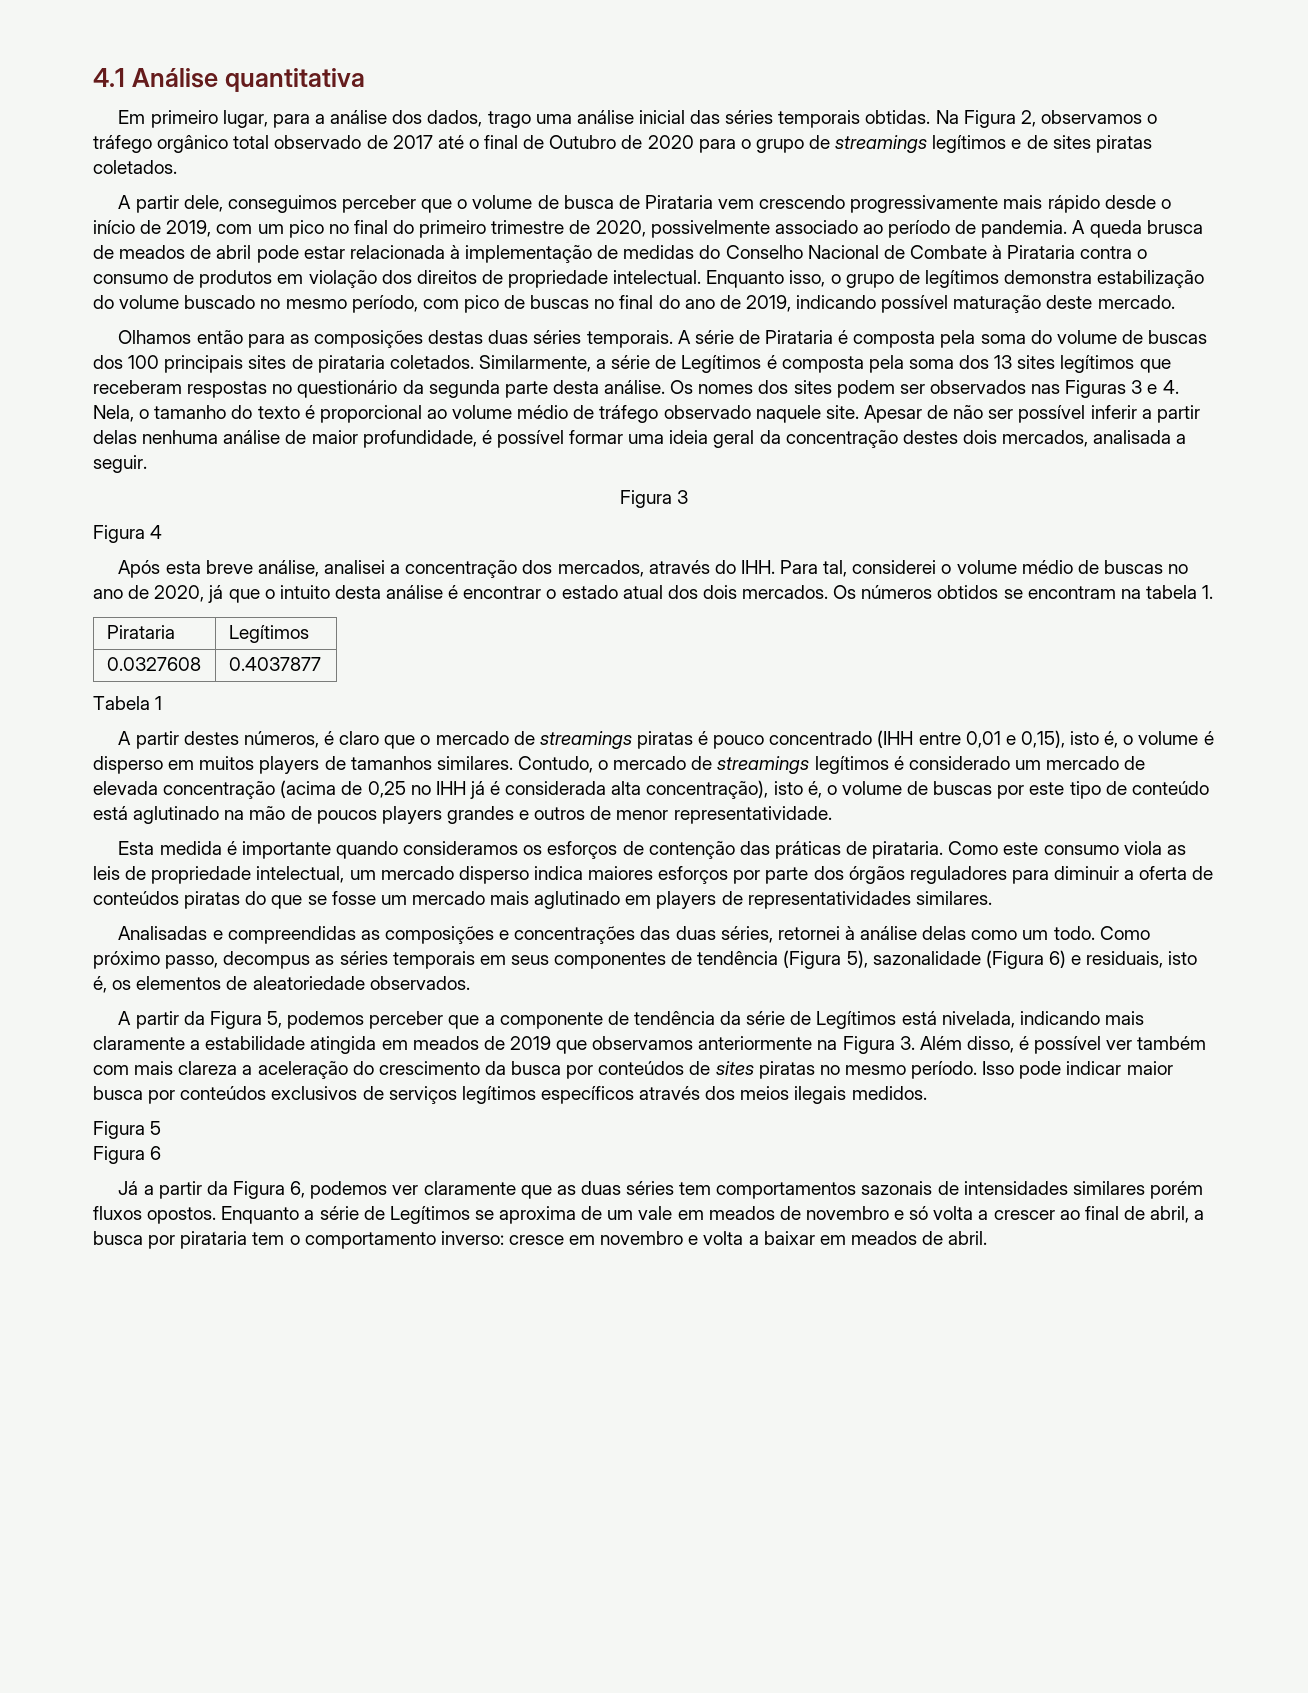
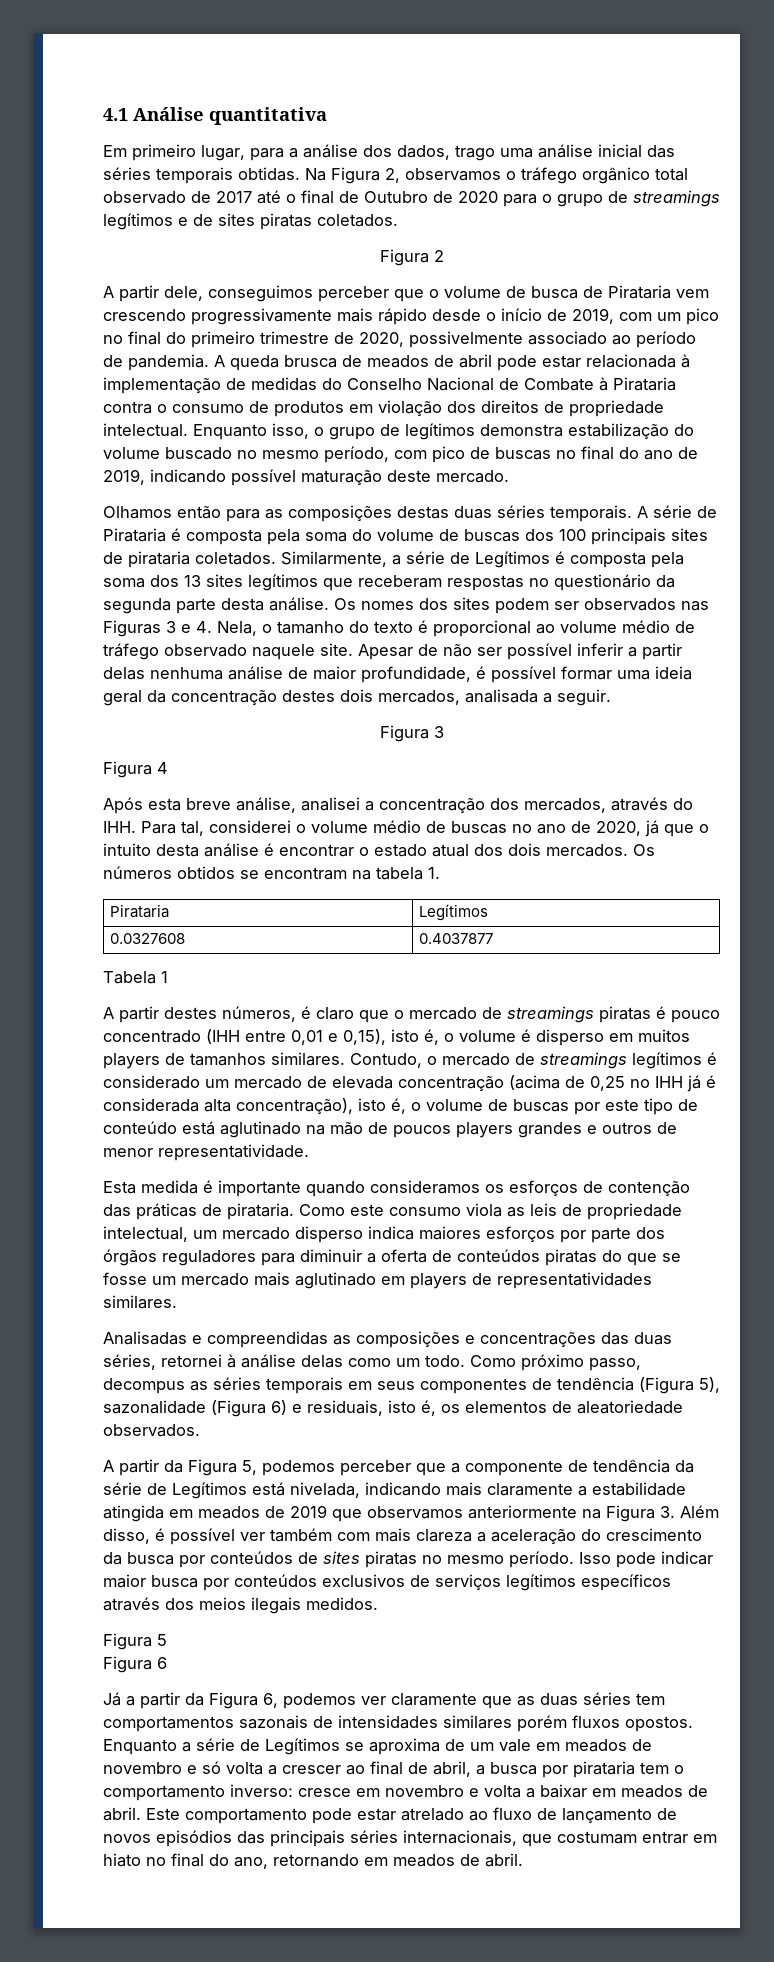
(177, 167) none -> [379,249,444,266] // Figura 2
(988, 1238) none -> [146,1807,677,1824] [103,1830,717,1847] [103,1853,523,1869] Este comportamento pode estar atrelado ao fluxo de lançamento de novos episódios das principais séries internacionais, que costumam entrar em hiato no final do ano, retornando em meados de abril.

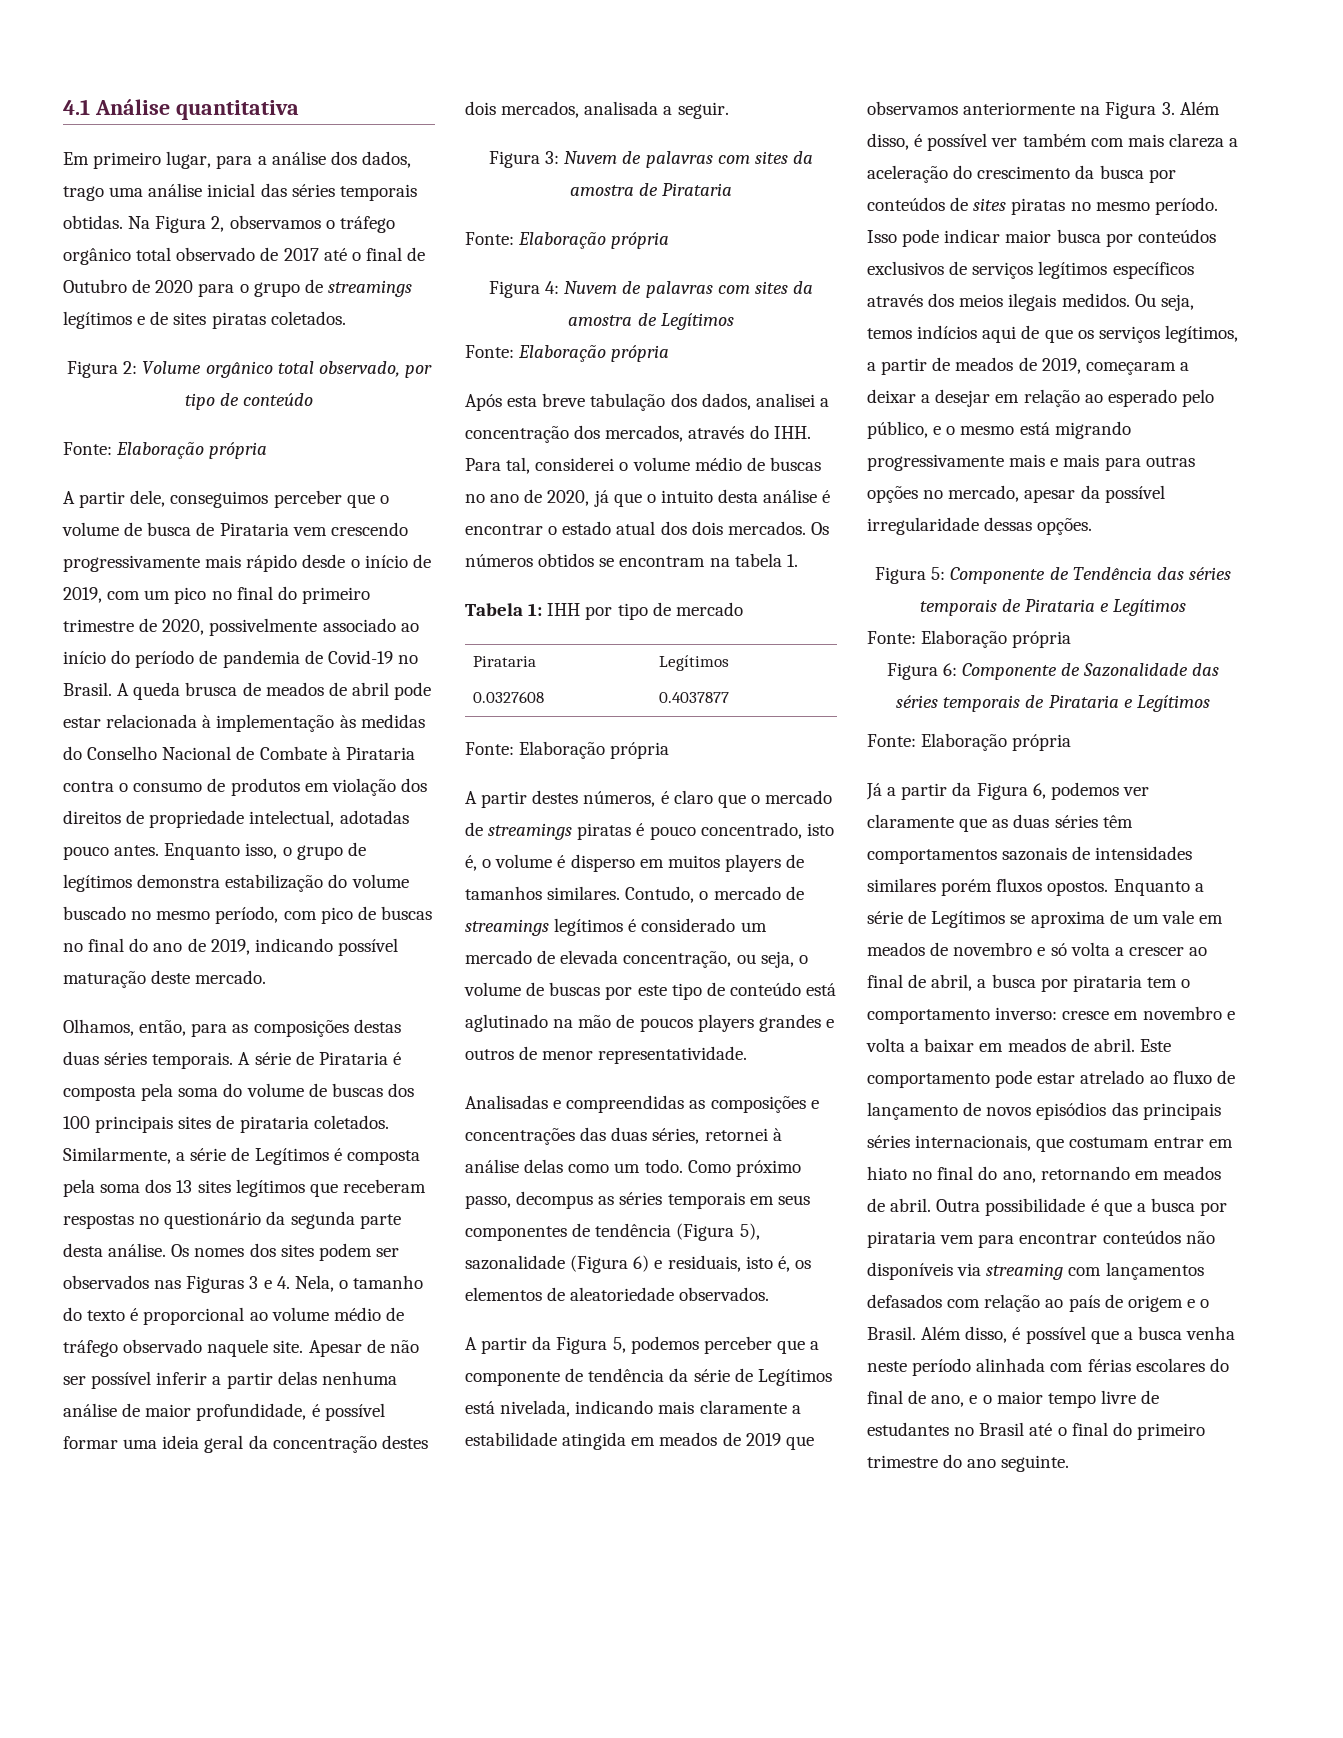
[433,250,444,262] 2 -> [123,361,432,378] [184,393,314,410] [63,441,268,459] 2: Volume orgânico total observado, por tipo de conteúdo // Fonte: Elaboração própria
[636,331,696,348] [103,354,209,371] período de pandemia. -> [63,650,418,668] [63,682,112,696] início do período de pandemia de Covid-19 no Brasil.
[226,378,246,390] de -> [339,715,356,728] às
[103,423,188,437] intelectual. -> [249,810,409,827] [63,845,160,860] intelectual, adotadas pouco antes.
[103,505,221,519] Olhamos então -> [63,1019,187,1036] Olhamos, então,
[433,726,444,738] [103,761,168,778] 3 // Figura 4 -> [545,151,813,168] [569,183,733,196] [465,231,670,249] [489,281,813,298] [568,313,734,330] [465,344,670,362] 3: Nuvem de palavras com sites da amostra de Pirataria // Fonte: Elaboração própria // Figura 4: Nuvem de palavras com sites da amostra de Legítimos // Fonte: Elaboração própria
[236,797,296,813] análise, -> [590,393,751,411] tabulação dos dados,
(440, 873) none -> [465,602,743,620] // Tabela 1: IHH por tipo de mercado
[103,971,168,984] Tabela 1 -> [465,741,670,759] Fonte: Elaboração própria
[103,1029,386,1045] concentrado (IHH entre 0,01 e 0,15), -> [700,822,802,839] concentrado,
[398,1075,716,1092] [103,1098,406,1114] concentração (acima de 0,25 no IHH já é considerada alta concentração), isto é, -> [623,951,794,968] concentração, ou seja,
[103,1180,690,1197] [103,1203,682,1220] [103,1226,665,1243] [103,1249,681,1266] [103,1272,652,1289] [103,1295,177,1309] // Esta medida é importante quando consideramos os esforços de contenção das práticas de pirataria. Como este consumo viola as leis de propriedade intelectual, um mercado disperso indica maiores esforços por parte dos órgãos reguladores para diminuir a oferta de conteúdos piratas do que se fosse um mercado mais aglutinado em players de representatividades similares. -> (748, 1055) none
[103,1633,167,1650] [103,1656,167,1673] // Figura 5 // Figura 6 -> [1134,294,1194,311] [867,325,1238,343] [867,357,1189,375] [867,389,1214,407] [867,421,1131,439] [867,454,1195,471] [867,485,1165,503] [867,517,1093,535] [875,567,1231,584] [919,599,1187,616] [867,630,1072,648] [886,663,1220,680] [896,695,1210,712] [867,733,1072,751] Ou seja, temos indícios aqui de que os serviços legítimos, a partir de meados de 2019, começaram a deixar a desejar em relação ao esperado pelo público, e o mesmo está migrando progressivamente mais e mais para outras opções no mercado, apesar da possível irregularidade dessas opções. // Figura 5: Componente de Tendência das séries temporais de Pirataria e Legítimos // Fonte: Elaboração própria // Figura 6: Componente de Sazonalidade das séries temporais de Pirataria e Legítimos // Fonte: Elaboração própria
[636,1693,665,1705] tem -> [1102,815,1133,828] têm
(523, 1860) none -> [936,1198,1228,1216] [867,1230,1215,1248] [867,1262,1204,1280] [867,1294,1210,1312] [867,1326,1236,1344] [867,1358,1229,1376] [867,1390,1160,1408] [867,1422,1205,1440] [867,1454,1070,1472] Outra possibilidade é que a busca por pirataria vem para encontrar conteúdos não disponíveis via streaming com lançamentos defasados com relação ao país de origem e o Brasil. Além disso, é possível que a busca venha neste período alinhada com férias escolares do final de ano, e o maior tempo livre de estudantes no Brasil até o final do primeiro trimestre do ano seguinte.

